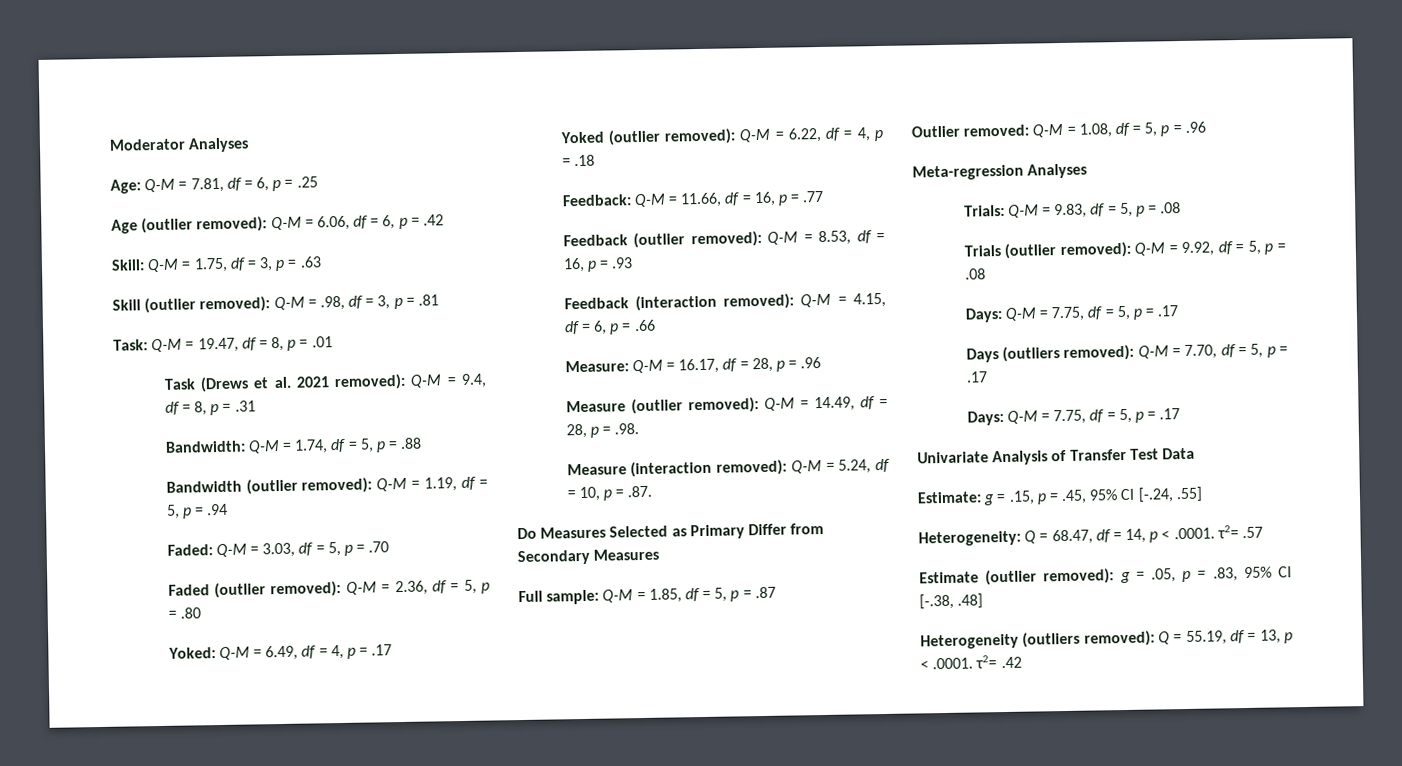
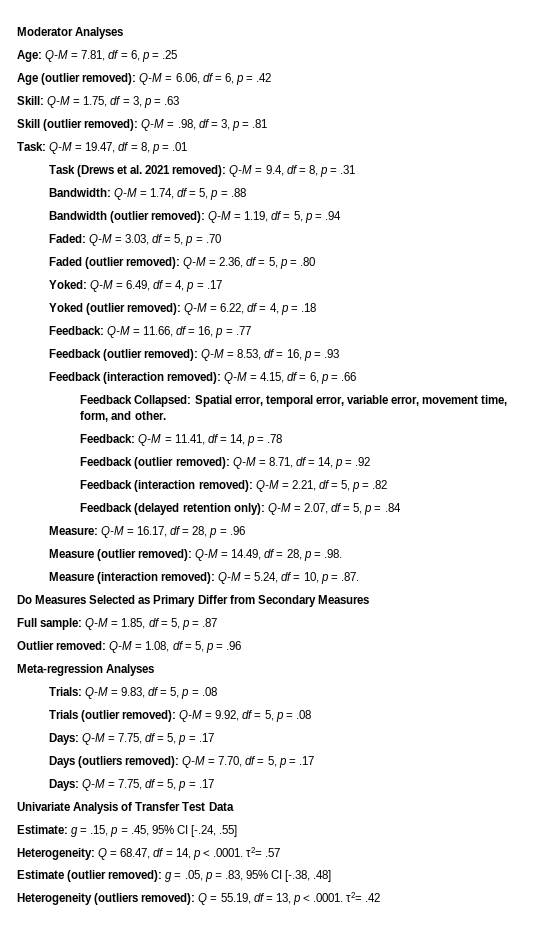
(656, 325) none -> [80,395,508,407] [80,411,166,422] [80,434,283,446] [80,457,371,469] [80,480,388,492] [80,503,401,515] // Feedback Collapsed: Spatial error, temporal error, variable error, movement time, form, and other. // Feedback: Q-M = 11.41, df = 14, p = .78 // Feedback (outlier removed): Q-M = 8.71, df = 14, p = .92 // Feedback (interaction removed): Q-M = 2.21, df = 5, p = .82 // Feedback (delayed retention only): Q-M = 2.07, df = 5, p = .84

